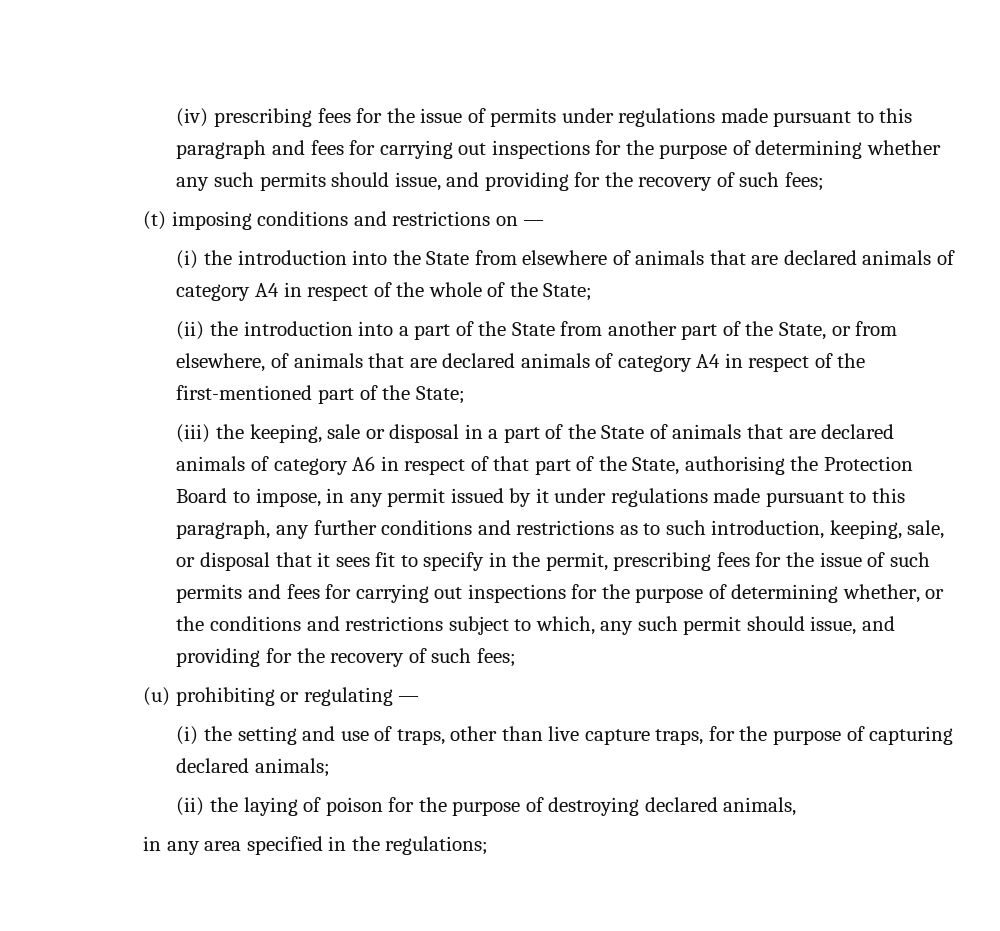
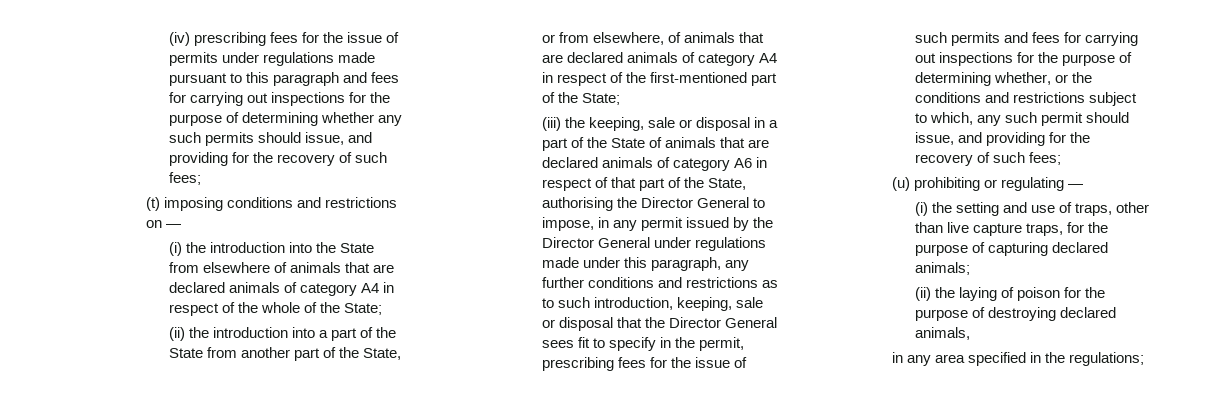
[823,456,913,471] [176,488,228,503] Protection Board -> [640,197,749,208] Director General
[535,488,867,507] it under regulations made pursuant to -> [753,217,774,228] [541,237,766,251] [541,257,620,268] the Director General under regulations made under
[907,520,945,539] sale, -> [736,297,764,308] sale
[317,552,331,567] it -> [644,317,778,328] the Director General

